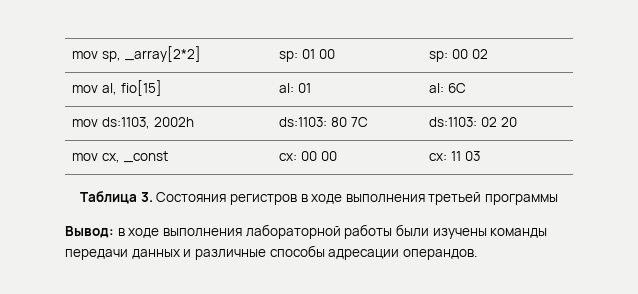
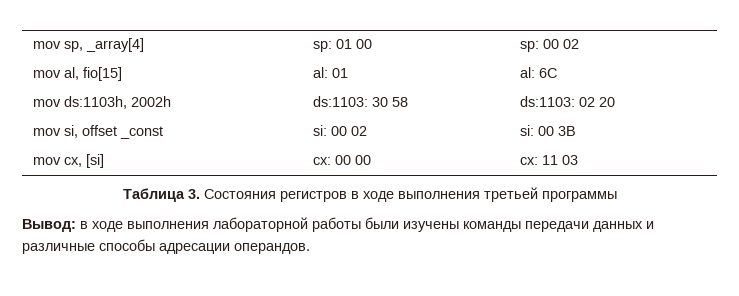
[124,46,201,62] _array[2*2] -> [85,38,144,52] _array[4]
[101,117,150,129] ds:1103, -> [63,96,127,109] ds:1103h,
[330,117,368,127] 80 7C -> [371,97,408,107] 30 58
(517, 122) none -> [32,125,163,139] [312,125,367,136] [519,125,576,136] // mov si, offset _const | si: 00 02 | si: 00 3B
[123,151,168,163] _const -> [85,154,104,168] [si]

